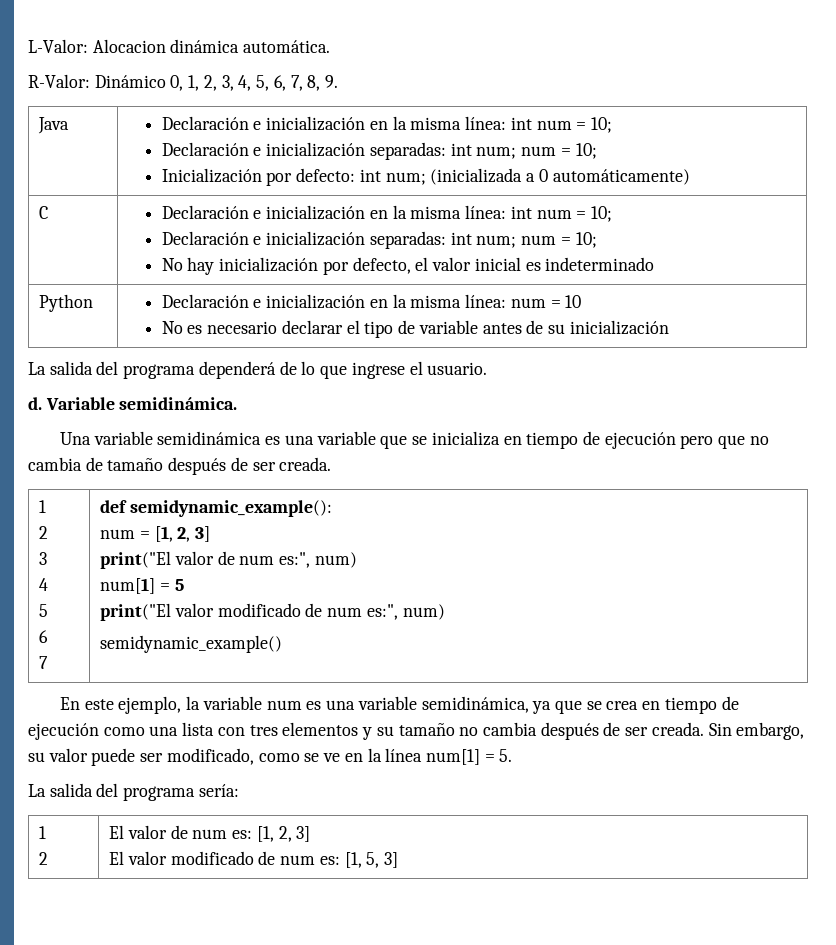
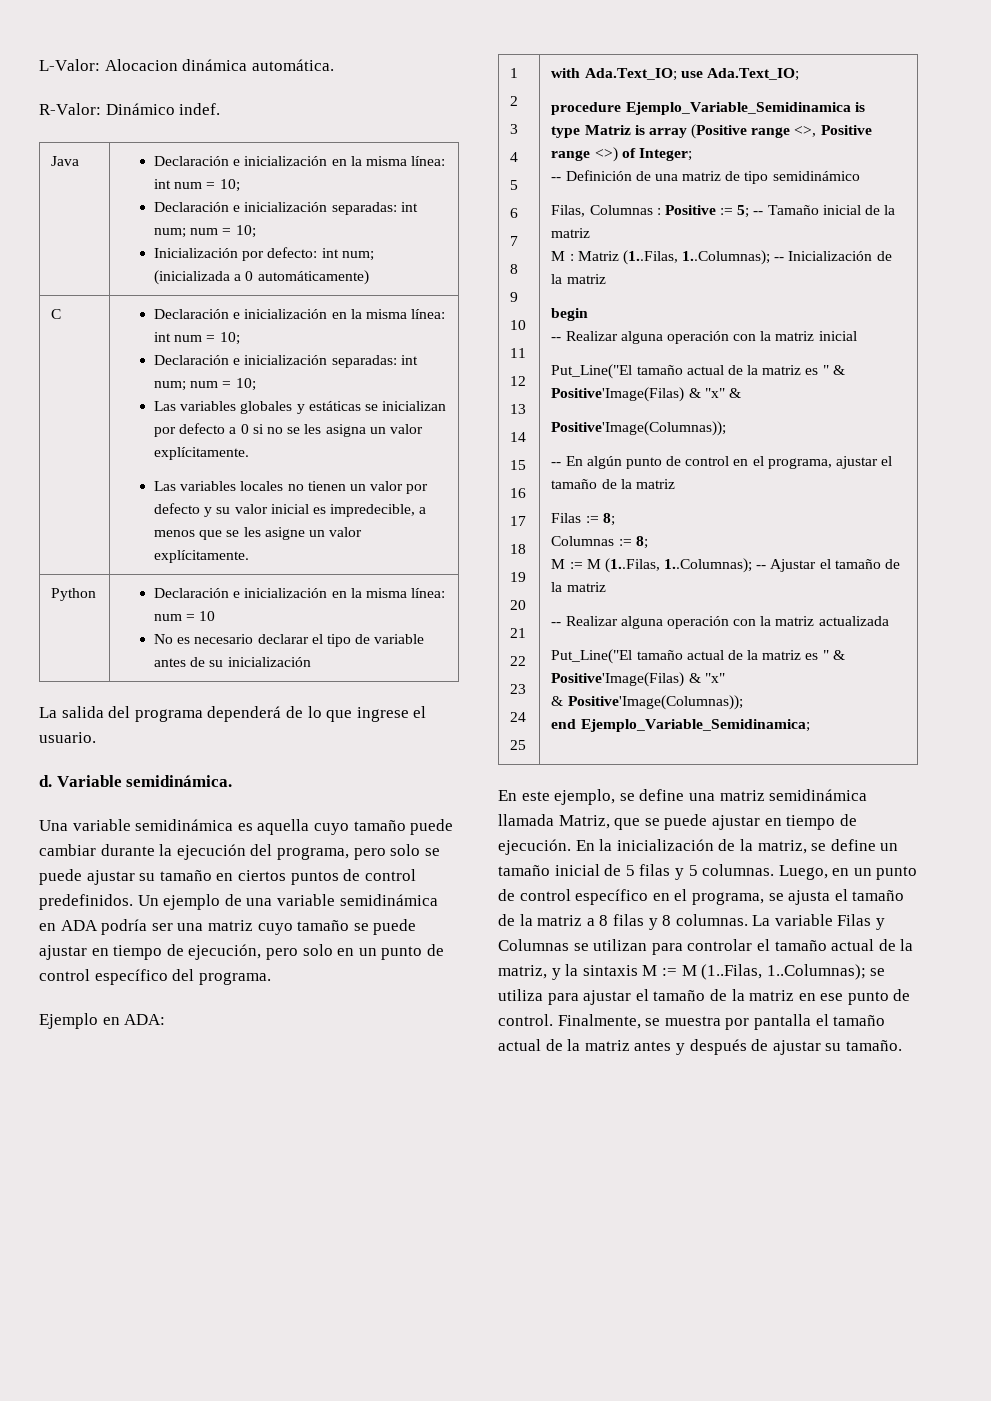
[170,75,338,91] 0, 1, 2, 3, 4, 5, 6, 7, 8, 9. -> [179,103,221,115] indef.
[161,257,655,275] No hay inicialización por defecto, el valor inicial es indeterminado -> [154,401,447,414] [154,423,423,437] [154,447,250,460] [154,481,429,494] [154,503,427,517] [154,527,363,540] [154,550,250,563] Las variables globales y estáticas se inicializan por defecto a 0 si no se les asigna un valor explícitamente. // Las variables locales no tienen un valor por defecto y su valor inicial es impredecible, a menos que se les asigne un valor explícitamente.
[284,431,769,449] [28,457,332,475] una variable que se inicializa en tiempo de ejecución pero que no cambia de tamaño después de ser creada. -> [257,819,454,835] [39,844,440,860] [39,869,416,885] [39,894,438,910] [39,919,417,935] [39,944,444,960] [39,969,271,985] [39,1013,166,1029] aquella cuyo tamaño puede cambiar durante la ejecución del programa, pero solo se puede ajustar su tamaño en ciertos puntos de control predefinidos. Un ejemplo de una variable semidinámica en ADA podría ser una matriz cuyo tamaño se puede ajustar en tiempo de ejecución, pero solo en un punto de control específico del programa. // Ejemplo en ADA:
[100,500,332,517] [100,526,211,542] [100,551,357,569] [100,578,184,594] [100,603,445,621] [100,635,283,653] [59,696,739,714] [28,722,805,740] [28,748,513,766] [28,783,239,801] [39,826,47,839] [39,852,49,865] [109,825,311,842] [109,851,398,868] | def semidynamic_example(): // num = [1, 2, 3] // print("El valor de num es:", num) // num[1] = 5 // print("El valor modificado de num es:", num) // semidynamic_example() // En este ejemplo, la variable num es una variable semidinámica, ya que se crea en tiempo de ejecución como una lista con tres elementos y su tamaño no cambia después de ser creada. Sin embargo, su valor puede ser modificado, como se ve en la línea num[1] = 5. // La salida del programa sería: // 1 // 2 | El valor de num es: [1, 2, 3] // El valor modificado de num es: [1, 5, 3] -> [510,264,519,274] [510,292,519,302] [510,320,527,330] [510,348,527,358] [510,376,527,386] [510,404,527,414] [510,432,527,442] [510,460,527,470] [510,488,527,498] [510,516,527,526] [510,544,527,554] [510,572,527,582] [510,600,527,610] [510,628,527,638] [510,656,527,666] [510,684,527,694] [510,712,527,722] [510,740,527,750] [551,68,799,81] [551,102,865,115] [551,124,872,139] [551,147,692,162] [551,170,860,184] [551,205,896,218] [551,228,591,238] [551,250,892,265] [551,274,606,284] [551,308,589,321] [551,331,857,344] [551,364,845,379] [551,387,741,402] [551,421,727,436] [551,456,893,469] [551,479,675,489] [551,513,615,526] [551,536,648,549] [551,558,901,573] [551,582,606,592] [551,616,889,629] [551,649,845,664] [551,672,725,687] [551,695,743,710] [551,719,810,732] [498,789,868,805] [498,814,857,830] [498,839,899,855] [498,864,918,880] [498,889,905,905] [498,914,886,930] [498,939,914,955] [498,964,886,980] [498,989,911,1005] [498,1014,886,1030] [498,1039,902,1055] // 8 // 9 // 10 // 11 // 12 // 13 // 14 // 15 // 16 // 17 // 18 // 19 // 20 // 21 // 22 // 23 // 24 // 25 | with Ada.Text_IO; use Ada.Text_IO; // procedure Ejemplo_Variable_Semidinamica is // type Matriz is array (Positive range <>, Positive range <>) of Integer; // -- Definición de una matriz de tipo semidinámico // Filas, Columnas : Positive := 5; -- Tamaño inicial de la matriz // M : Matriz (1..Filas, 1..Columnas); -- Inicialización de la matriz // begin // -- Realizar alguna operación con la matriz inicial // Put_Line("El tamaño actual de la matriz es " & Positive'Image(Filas) & "x" & // Positive'Image(Columnas)); // -- En algún punto de control en el programa, ajustar el tamaño de la matriz // Filas := 8; // Columnas := 8; // M := M (1..Filas, 1..Columnas); -- Ajustar el tamaño de la matriz // -- Realizar alguna operación con la matriz actualizada // Put_Line("El tamaño actual de la matriz es " & Positive'Image(Filas) & "x" // & Positive'Image(Columnas)); // end Ejemplo_Variable_Semidinamica; // En este ejemplo, se define una matriz semidinámica llamada Matriz, que se puede ajustar en tiempo de ejecución. En la inicialización de la matriz, se define un tamaño inicial de 5 filas y 5 columnas. Luego, en un punto de control específico en el programa, se ajusta el tamaño de la matriz a 8 filas y 8 columnas. La variable Filas y Columnas se utilizan para controlar el tamaño actual de la matriz, y la sintaxis M := M (1..Filas, 1..Columnas); se utiliza para ajustar el tamaño de la matriz en ese punto de control. Finalmente, se muestra por pantalla el tamaño actual de la matriz antes y después de ajustar su tamaño.

